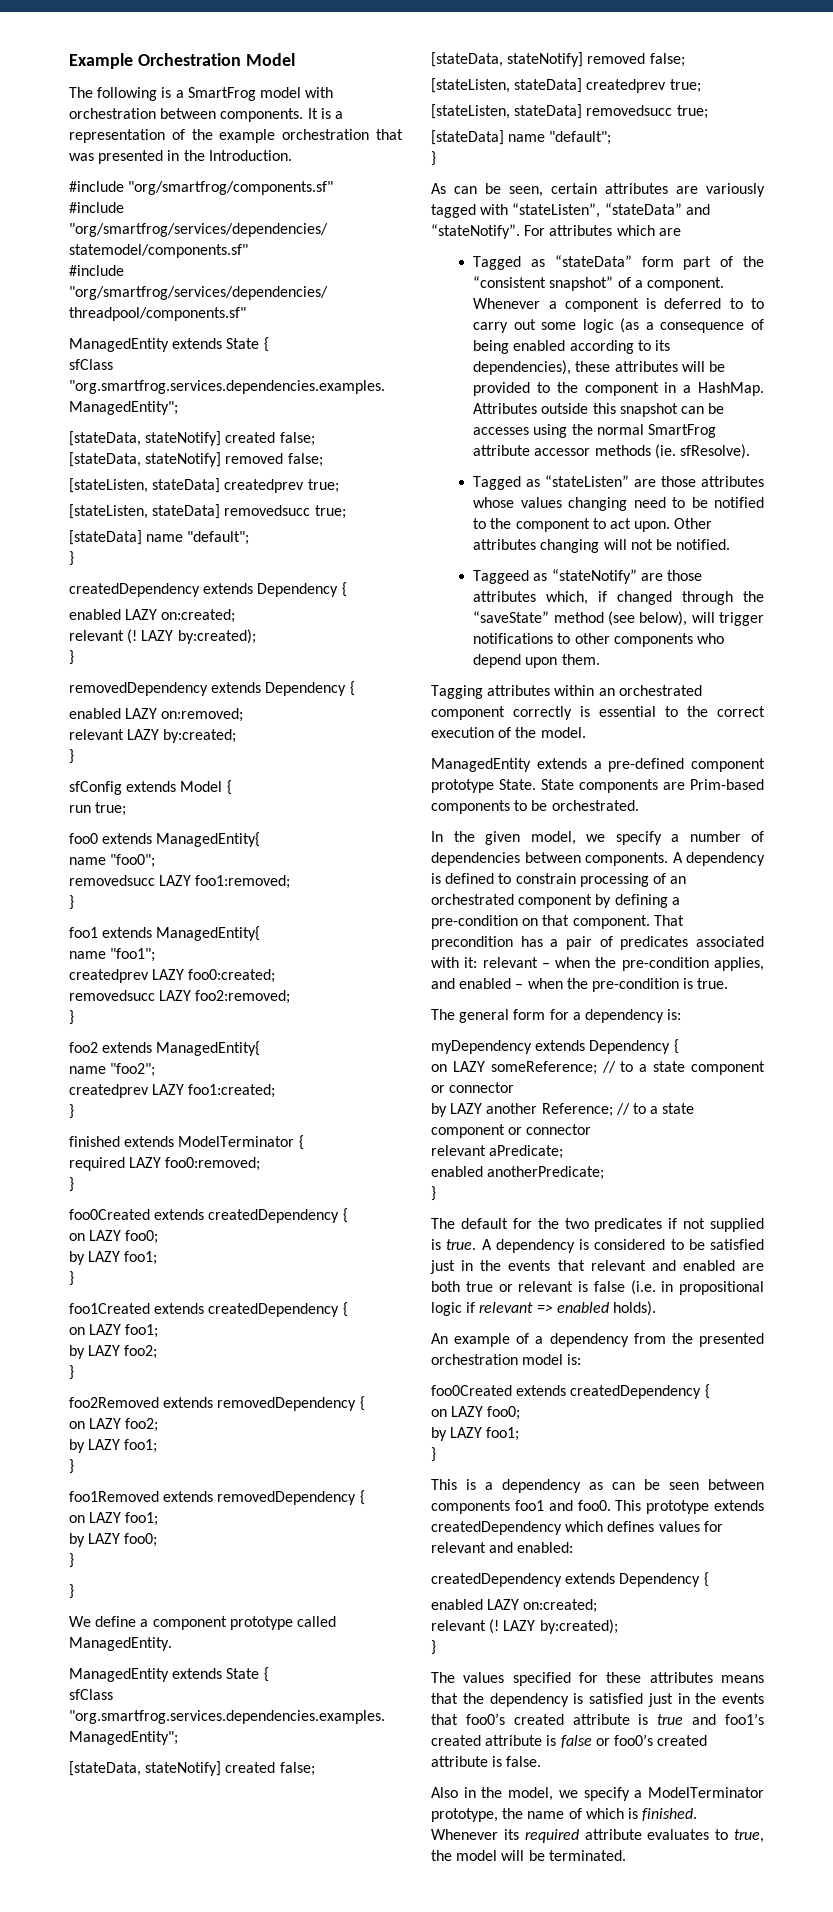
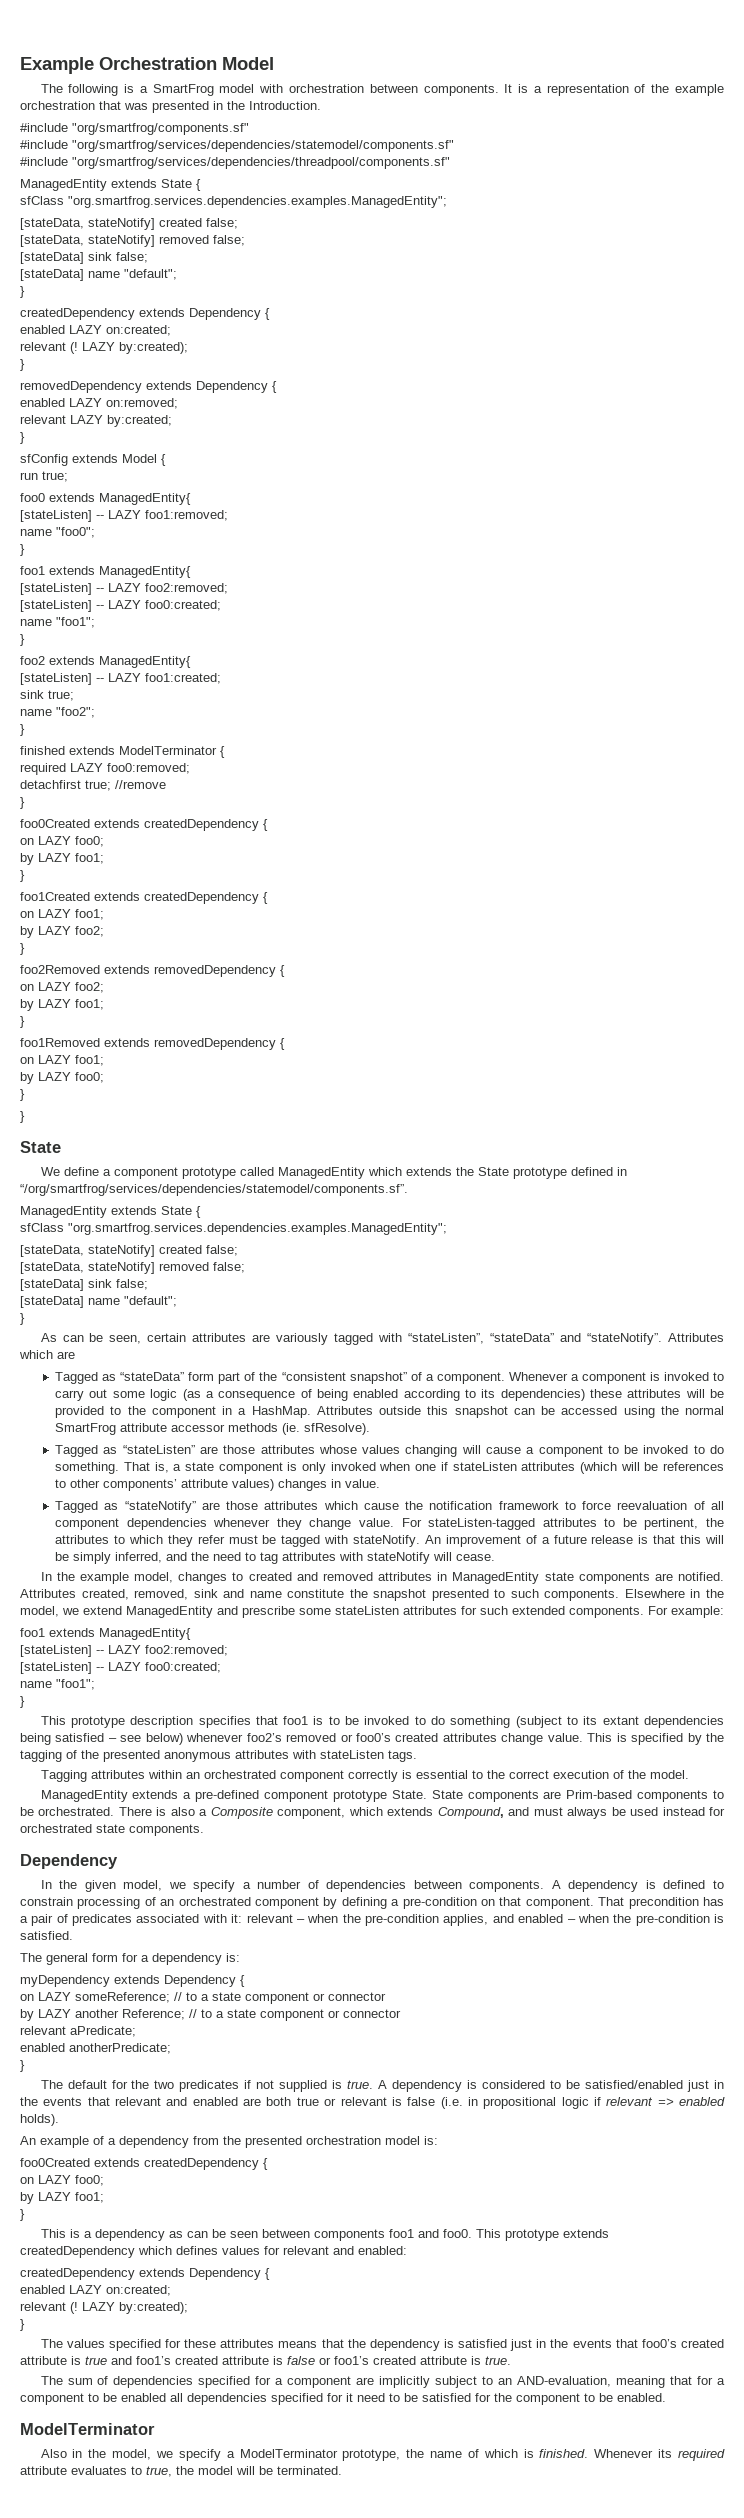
[69,478,339,493] [69,504,346,519] [stateListen, stateData] createdprev true; // [stateListen, stateData] removedsucc true; -> [20,252,148,264] [stateData] sink false;
(261, 839) none -> [20,510,228,522] // [stateListen] -- LAZY foo1:removed;
[69,875,291,889] // removedsucc LAZY foo1:removed; -> (95, 532) none
[69,948,156,962] [69,969,276,983] [69,990,291,1004] name "foo1"; // createdprev LAZY foo0:created; // removedsucc LAZY foo2:removed; -> [20,583,228,595] [20,600,221,612] [20,617,95,628] [stateListen] -- LAZY foo2:removed; // [stateListen] -- LAZY foo0:created; // name "foo1";
(261, 1048) none -> [20,673,221,685] [20,690,74,701] // [stateListen] -- LAZY foo1:created; // sink true;
[69,1084,276,1098] // createdprev LAZY foo1:created; -> (95, 712) none
(261, 1164) none -> [20,780,166,791] // detachfirst true; //remove
(74, 1591) none -> [20,1141,61,1153] // State
[69,1637,172,1651] ManagedEntity. -> [277,1167,627,1179] [20,1184,408,1196] ManagedEntity which extends the State prototype defined in “/org/smartfrog/services/dependencies/statemodel/components.sf”.
[431,78,701,93] [431,104,708,119] [stateListen, stateData] createdprev true; // [stateListen, stateData] removedsucc true; -> [20,1279,148,1291] [stateData] sink false;
[524,225,613,236] For attributes -> [667,1333,724,1342] Attributes
[664,298,743,309] deferred to -> [663,1372,709,1381] invoked
[473,360,572,375] dependencies), -> [500,1389,585,1401] dependencies)
[473,427,530,435] accesses -> [561,1406,618,1415] accessed
[633,497,764,508] [473,518,713,532] [473,539,731,553] [473,570,530,584] need to be notified to the component to act upon. Other attributes changing will not be notified. // Taggeed -> [461,1445,724,1457] [55,1462,725,1474] [55,1479,381,1491] [55,1501,99,1513] will cause a component to be invoked to do something. That is, a state component is only invoked when one if stateListen attributes (which will be references to other components’ attribute values) changes in value. // Tagged
[546,591,764,605] [473,611,764,626] [473,633,724,647] [473,654,600,668] which, if changed through the “saveState” method (see below), will trigger notifications to other components who depend upon them. -> [323,1501,724,1510] [55,1518,724,1530] [55,1535,725,1547] [55,1552,496,1564] [40,1572,725,1584] [20,1589,724,1601] [20,1606,724,1618] [20,1628,191,1640] [20,1645,228,1657] [20,1662,221,1674] [20,1679,95,1690] [20,1696,25,1708] [40,1716,724,1728] [20,1733,725,1745] [20,1750,417,1762] which cause the notification framework to force reevaluation of all component dependencies whenever they change value. For stateListen-tagged attributes to be pertinent, the attributes to which they refer must be tagged with stateNotify. An improvement of a future release is that this will be simply inferred, and the need to tag attributes with stateNotify will cease. // In the example model, changes to created and removed attributes in ManagedEntity state components are notified. Attributes created, removed, sink and name constitute the snapshot presented to such components. Elsewhere in the model, we extend ManagedEntity and prescribe some stateListen attributes for such extended components. For example: // foo1 extends ManagedEntity{ // [stateListen] -- LAZY foo2:removed; // [stateListen] -- LAZY foo0:created; // name "foo1"; // } // This prototype description specifies that foo1 is to be invoked to do something (subject to its extant dependencies being satisfied – see below) whenever foo2’s removed or foo0’s created attributes change value. This is specified by the tagging of the presented anonymous attributes with stateListen tags.
(639, 805) none -> [118,1807,726,1819] [20,1824,204,1836] [20,1854,118,1869] There is also a Composite component, which extends Compound, and must always be used instead for orchestrated state components. // Dependency
[697,978,729,989] true. -> [20,1931,73,1940] satisfied.
[710,1239,764,1250] satisfied -> [585,2080,684,2089] satisfied/enabled
[613,1734,708,1746] [431,1756,542,1767] foo0’s created attribute is false. -> [334,2356,511,2365] [40,2376,725,2388] [20,2393,666,2405] [20,2423,155,2435] foo1’s created attribute is true. // The sum of dependencies specified for a component are implicitly subject to an AND-evaluation, meaning that for a component to be enabled all dependencies specified for it need to be satisfied for the component to be enabled. // ModelTerminator

